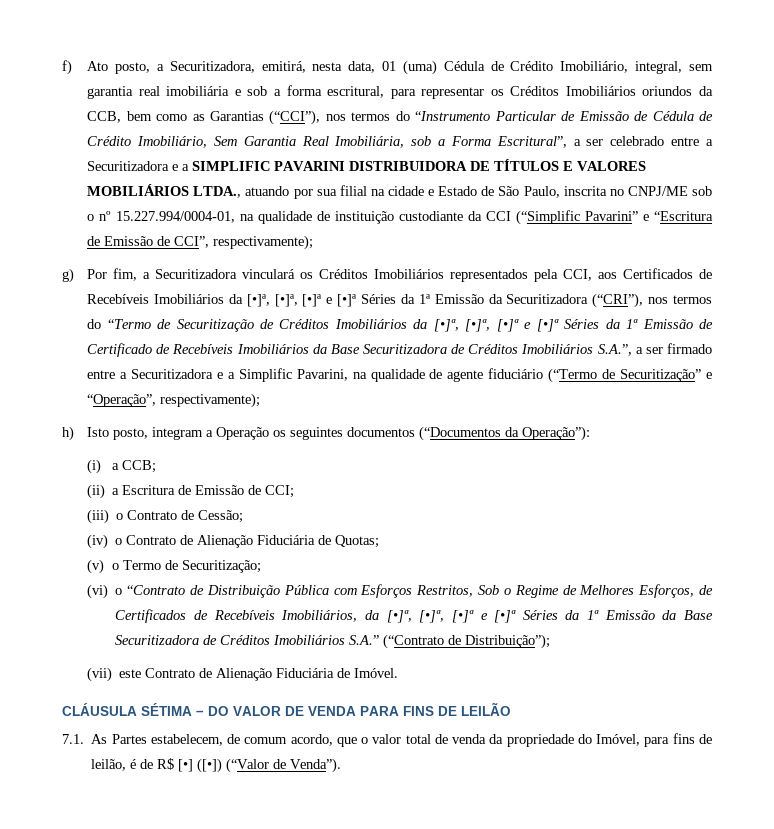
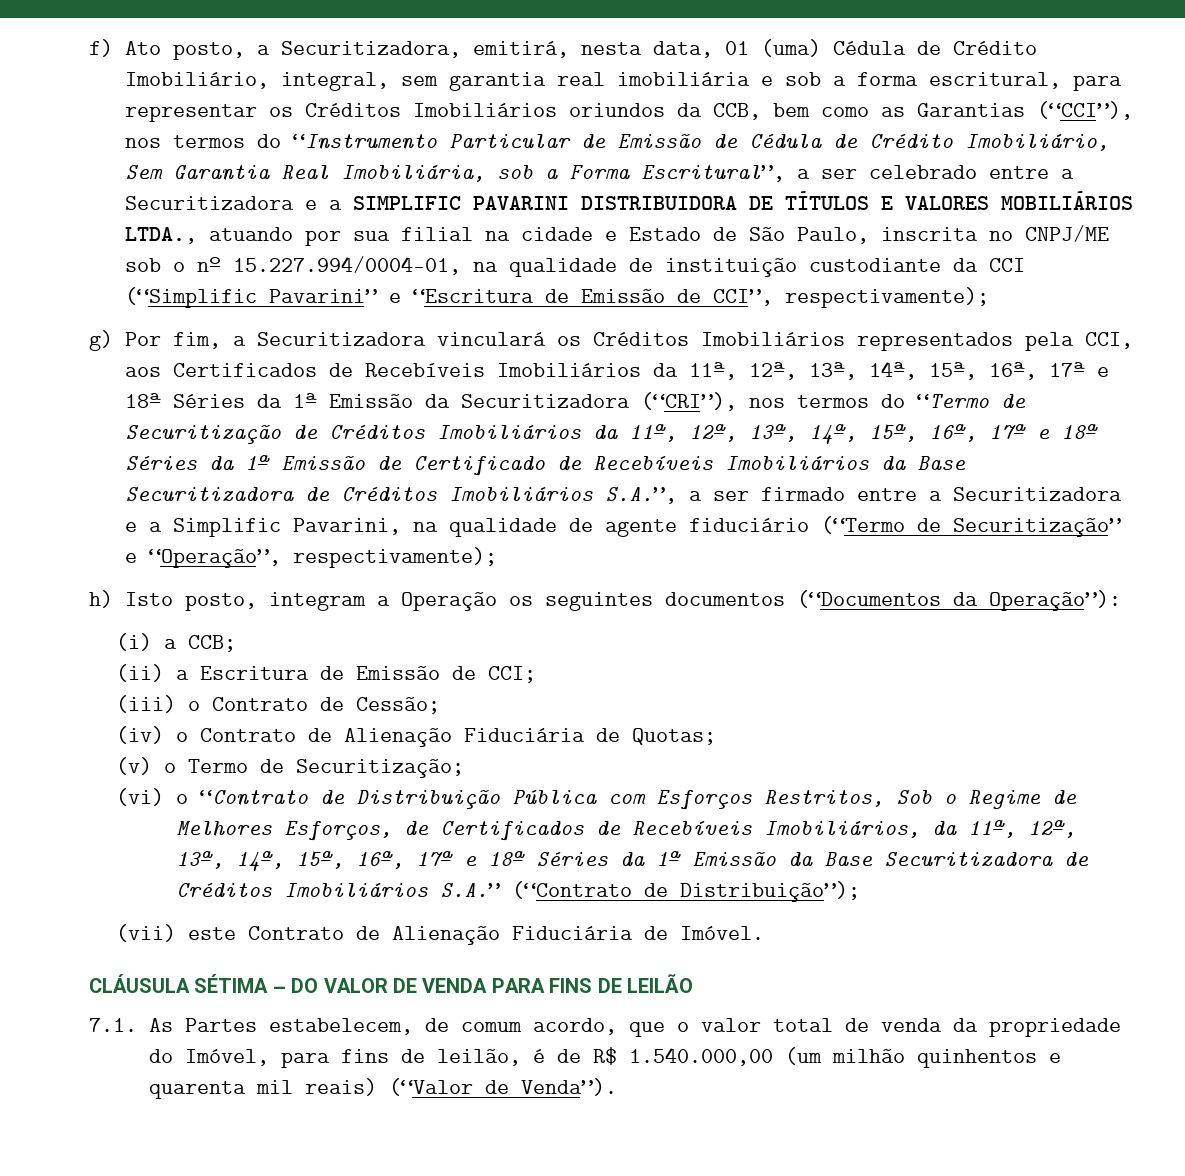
[246,294,357,307] [•]ª, [•]ª, [•]ª e [•]ª -> [688,361,1109,380] [124,393,161,408] 11ª, 12ª, 13ª, 14ª, 15ª, 16ª, 17ª e 18ª
[433,319,559,332] [•]ª, [•]ª, [•]ª e [•]ª -> [628,423,1098,445] 11ª, 12ª, 13ª, 14ª, 15ª, 16ª, 17ª e 18ª
[386,610,517,623] [•]ª, [•]ª, [•]ª e [•]ª -> [967,820,1076,838] [175,850,525,872] 11ª, 12ª, 13ª, 14ª, 15ª, 16ª, 17ª e 18ª
[178,758,223,773] [•] ([•]) -> [628,1047,1061,1068] [148,1078,377,1099] 1.540.000,00 (um milhão quinhentos e quarenta mil reais)

